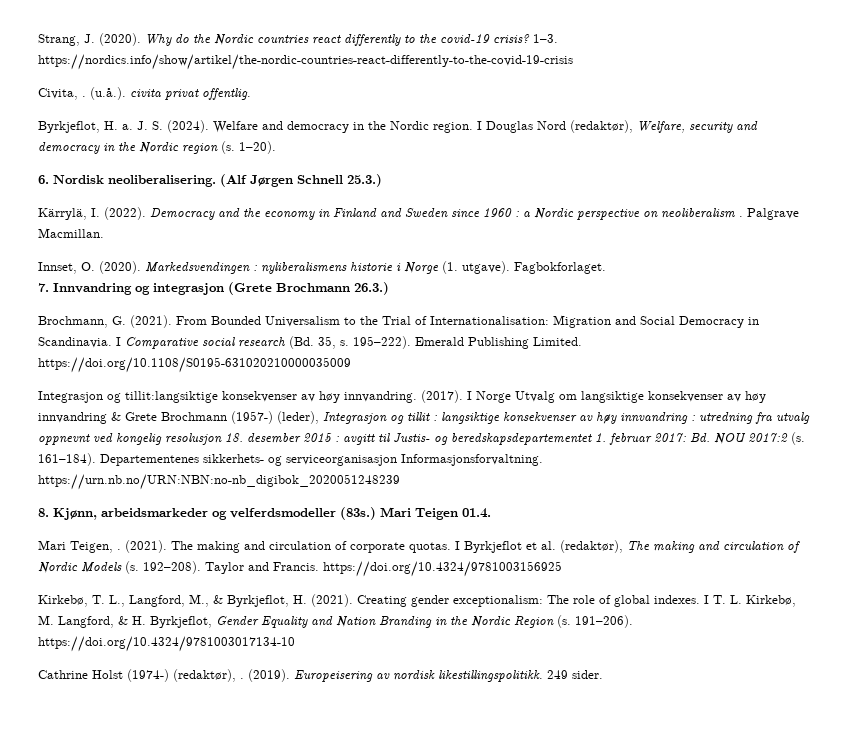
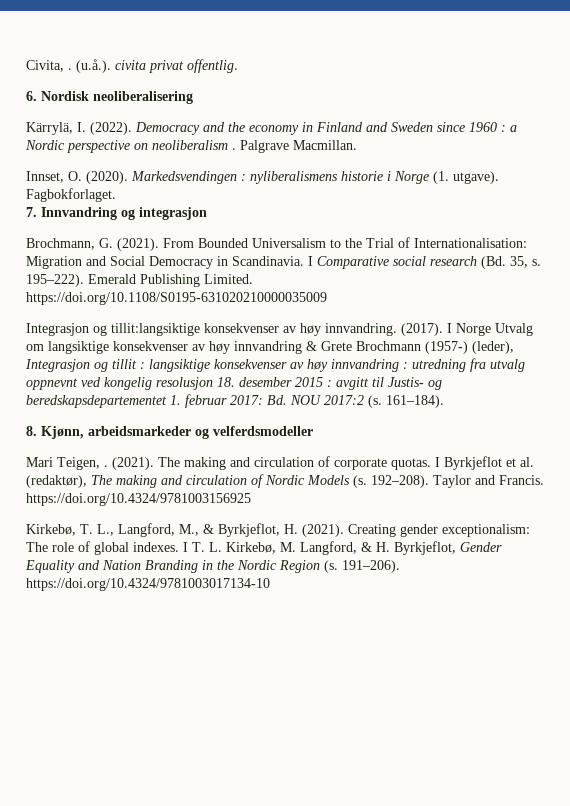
[38,33,558,46] [38,54,573,70] Strang, J. (2020). Why do the Nordic countries react differently to the covid-19 crisis? 1–3. https://nordics.info/show/artikel/the-nordic-countries-react-differently-to-the-covid-19-crisis // -> (26, 66) none
[38,120,758,133] [38,141,276,154] [38,174,382,187] Byrkjeflot, H. a. J. S. (2024). Welfare and democracy in the Nordic region. I Douglas Nord (redaktør), Welfare, security and democracy in the Nordic region (s. 1–20). // 6. Nordisk neoliberalisering. (Alf Jørgen Schnell 25.3.) -> [26,91,193,104] 6. Nordisk neoliberalisering
[228,282,389,295] (Grete Brochmann 26.3.) -> (207, 213) none
[100,454,543,466] [38,474,400,490] Departementenes sikkerhets- og serviceorganisasjon Informasjonsforvaltning. https://urn.nb.no/URN:NBN:no-nb_digibok_2020051248239 -> (444, 401) none
[340,507,491,520] (83s.) Mari Teigen 01.4. -> (313, 431) none
[38,669,603,682] // Cathrine Holst (1974-) (redaktør), . (2019). Europeisering av nordisk likestillingspolitikk. 249 sider. -> (270, 584) none

